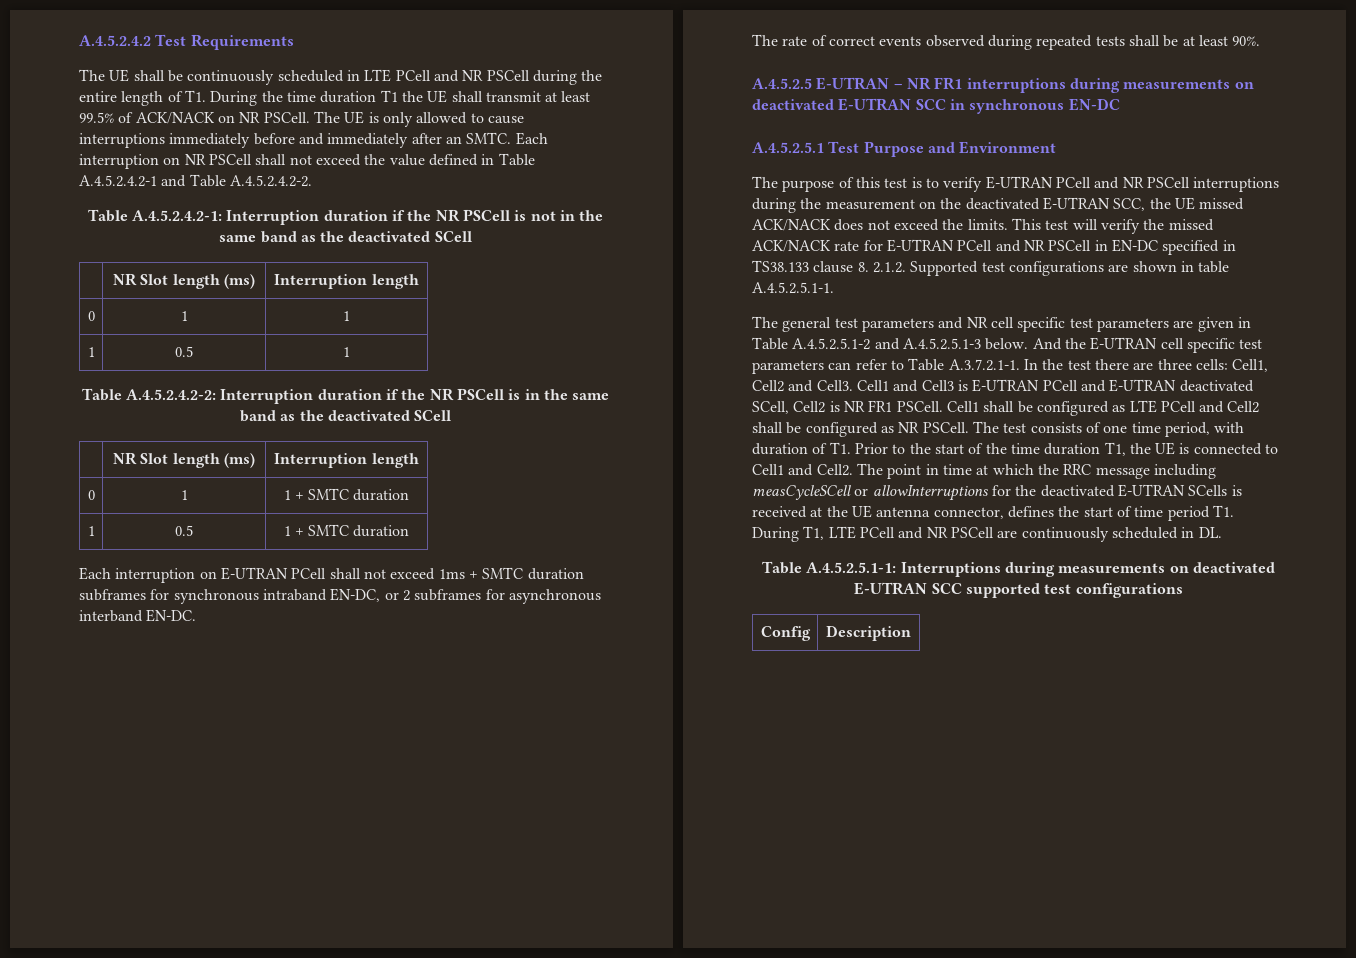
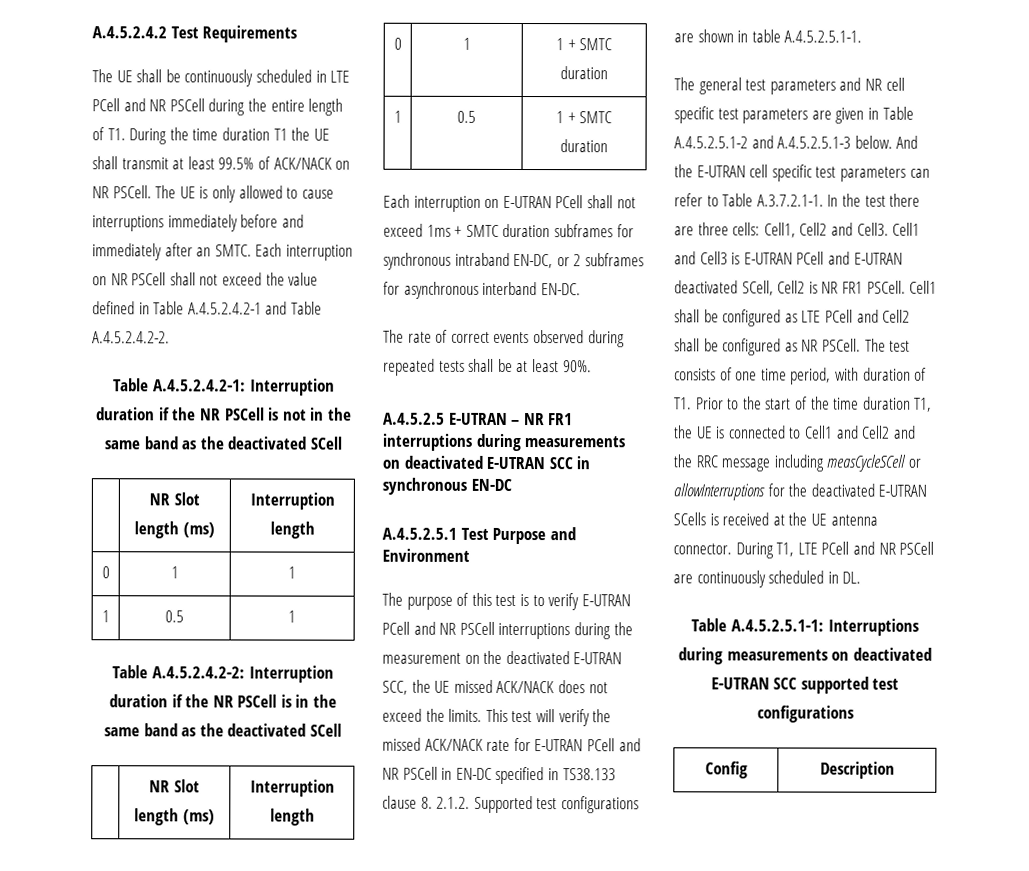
[816,463,1034,479] Cell2. The point in time at which -> [861,425,916,439] Cell2 and
[933,505,1234,521] connector, defines the start of time period T1. -> [673,543,732,555] connector.

